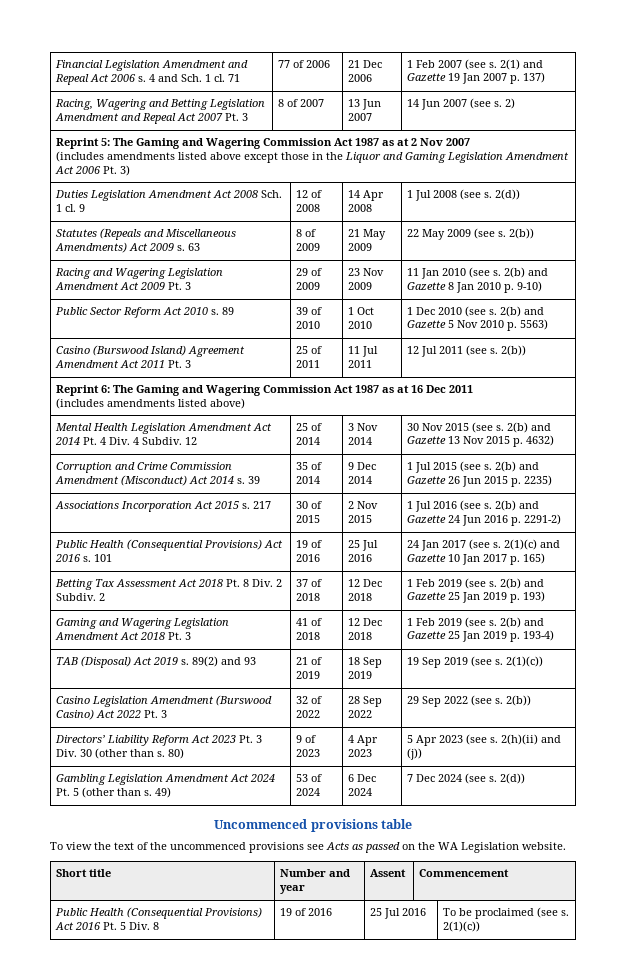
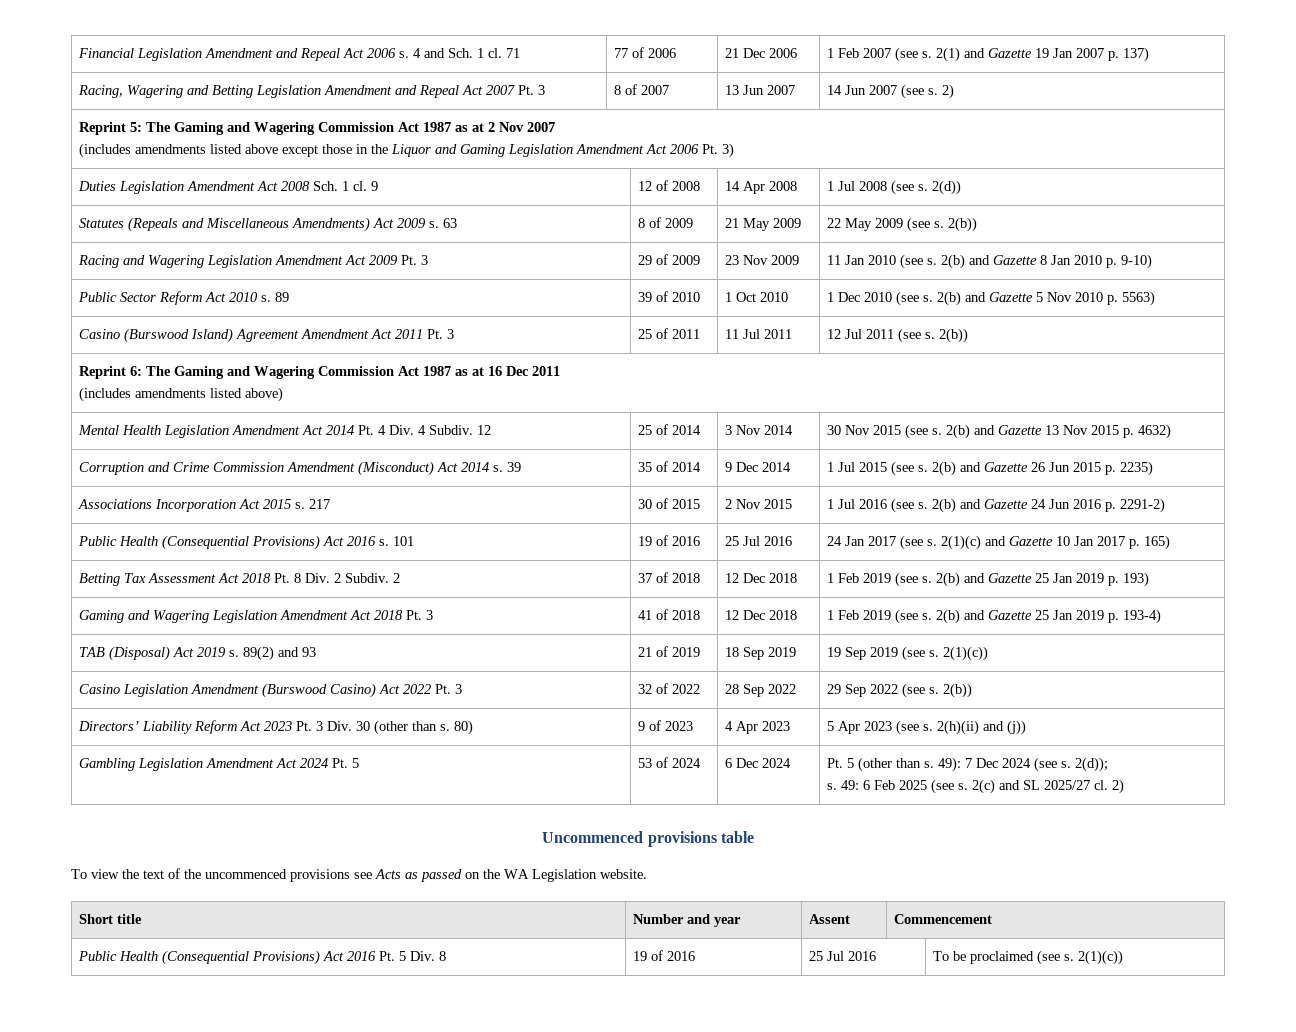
[82,787,172,798] (other than s. 49) -> (359, 763) none
(373, 792) none -> [826,757,961,772] Pt. 5 (other than s. 49):
[500,773,526,784] 2(d)) -> [1074,757,1108,772] [826,779,1124,794] 2(d)); // s. 49: 6 Feb 2025 (see s. 2(c) and SL 2025/27 cl. 2)

